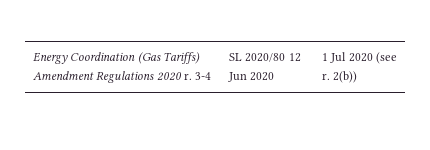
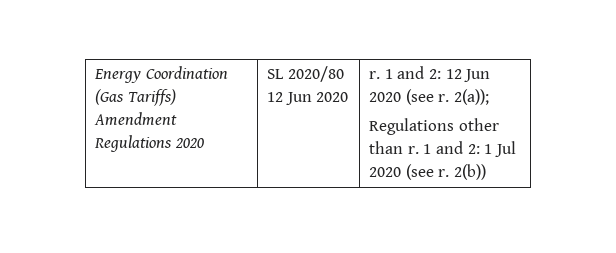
[184,72,212,80] r. 3-4 -> (204, 143) none
(275, 76) none -> [369,66,491,82] [369,89,489,105] [369,118,499,135] [369,141,480,154] r. 1 and 2: 12 Jun 2020 (see r. 2(a)); // Regulations other than r. 1 and 2:

